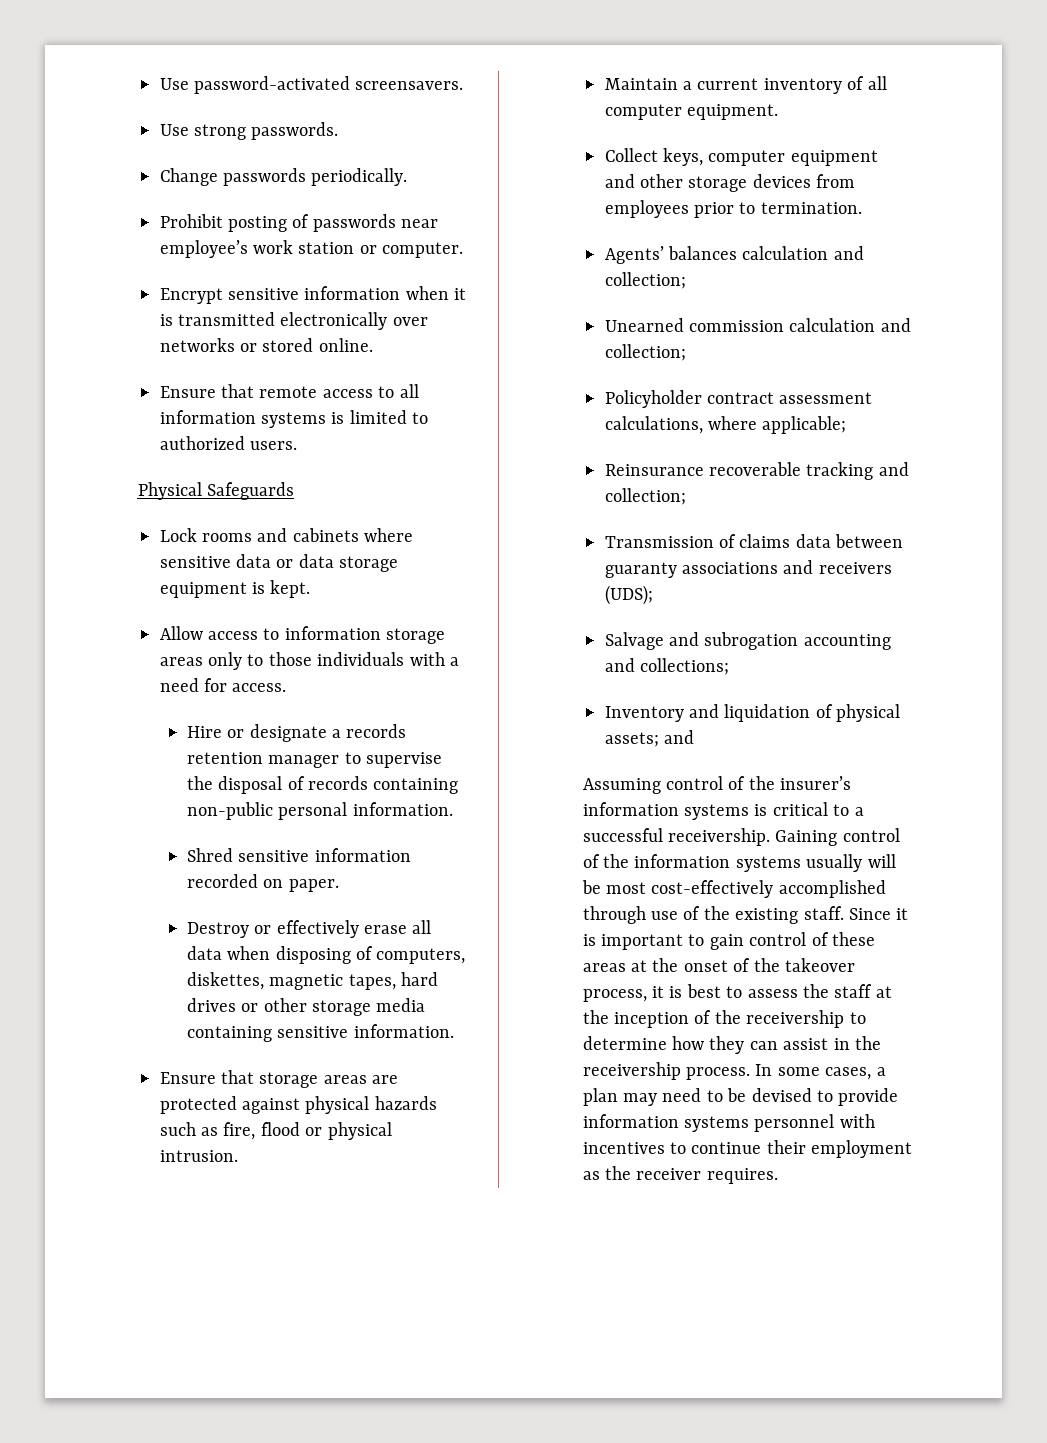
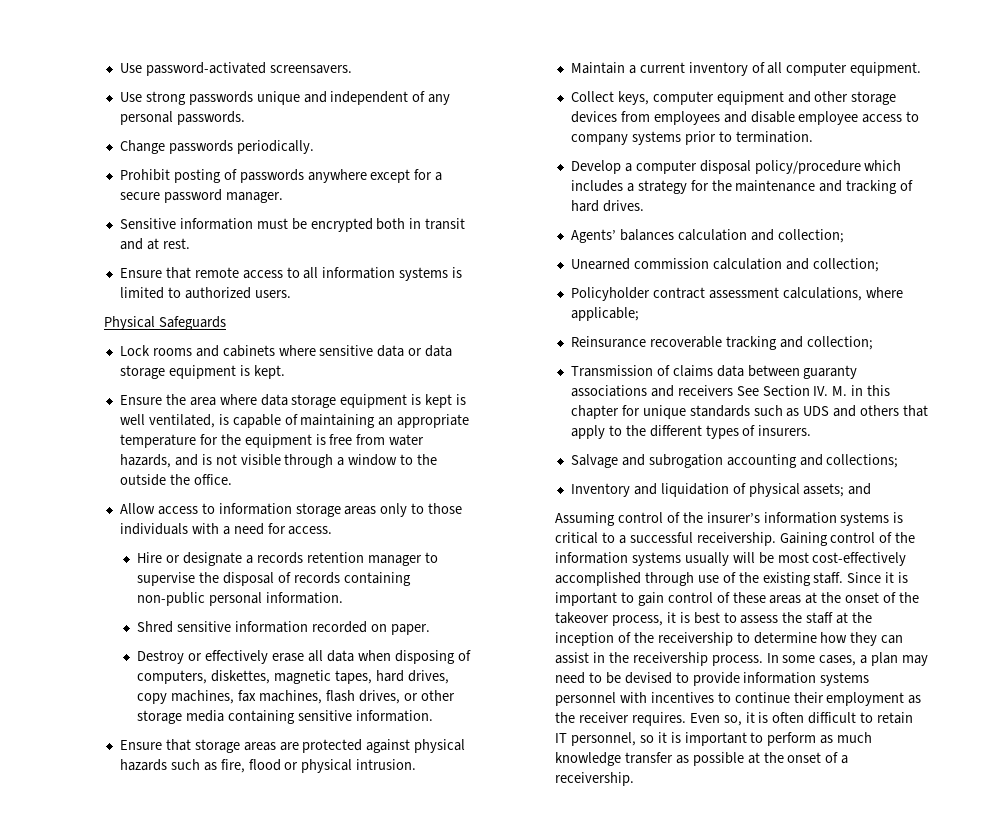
(246, 132) none -> [188,91,451,105] [119,111,173,125] passwords unique and independent of any personal
[401,219,439,228] [159,240,464,258] [159,286,467,304] [159,312,428,330] [159,338,373,352] near employee’s work station or computer. // Encrypt sensitive information when it is transmitted electronically over networks or stored online. -> [307,169,443,183] [119,189,283,203] [119,218,466,232] [119,238,190,250] anywhere except for a secure password manager. // Sensitive information must be encrypted both in transit and at rest.
(311, 589) none -> [119,394,467,408] [119,414,470,428] [119,434,425,448] [119,454,438,468] [119,474,232,486] // Ensure the area where data storage equipment is kept is well ventilated, is capable of maintaining an appropriate temperature for the equipment is free from water hazards, and is not visible through a window to the outside the office.
[186,998,236,1012] drives -> [407,670,449,684] [137,690,400,704] drives, copy machines, fax machines, flash drives,
[693,202,862,218] prior to termination. -> [723,111,920,125] [570,131,813,145] [570,160,902,174] [570,180,914,194] [570,200,644,212] and disable employee access to company systems prior to termination. // Develop a computer disposal policy/procedure which includes a strategy for the maintenance and tracking of hard drives.
[604,585,653,605] (UDS); -> [736,385,891,396] [570,405,929,419] [570,425,812,439] See Section IV. M. in this chapter for unique standards such as UDS and others that apply to the different types of insurers.
(778, 1176) none -> [689,712,914,726] [554,732,873,746] [554,752,849,766] [554,772,634,786] Even so, it is often difficult to retain IT personnel, so it is important to perform as much knowledge transfer as possible at the onset of a receivership.

